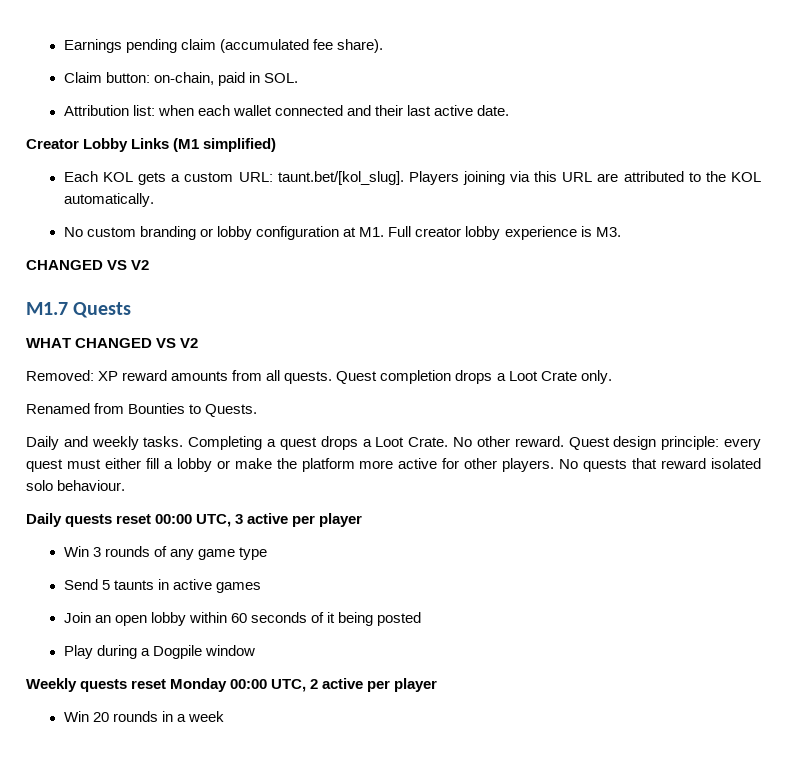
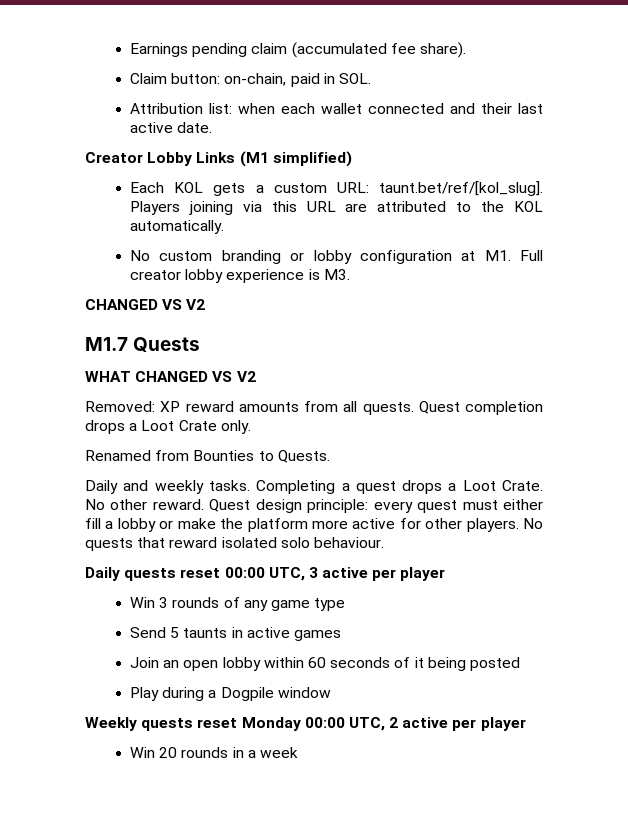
[277,171,404,185] taunt.bet/[kol_slug]. -> [379,181,543,196] taunt.bet/ref/[kol_slug].

